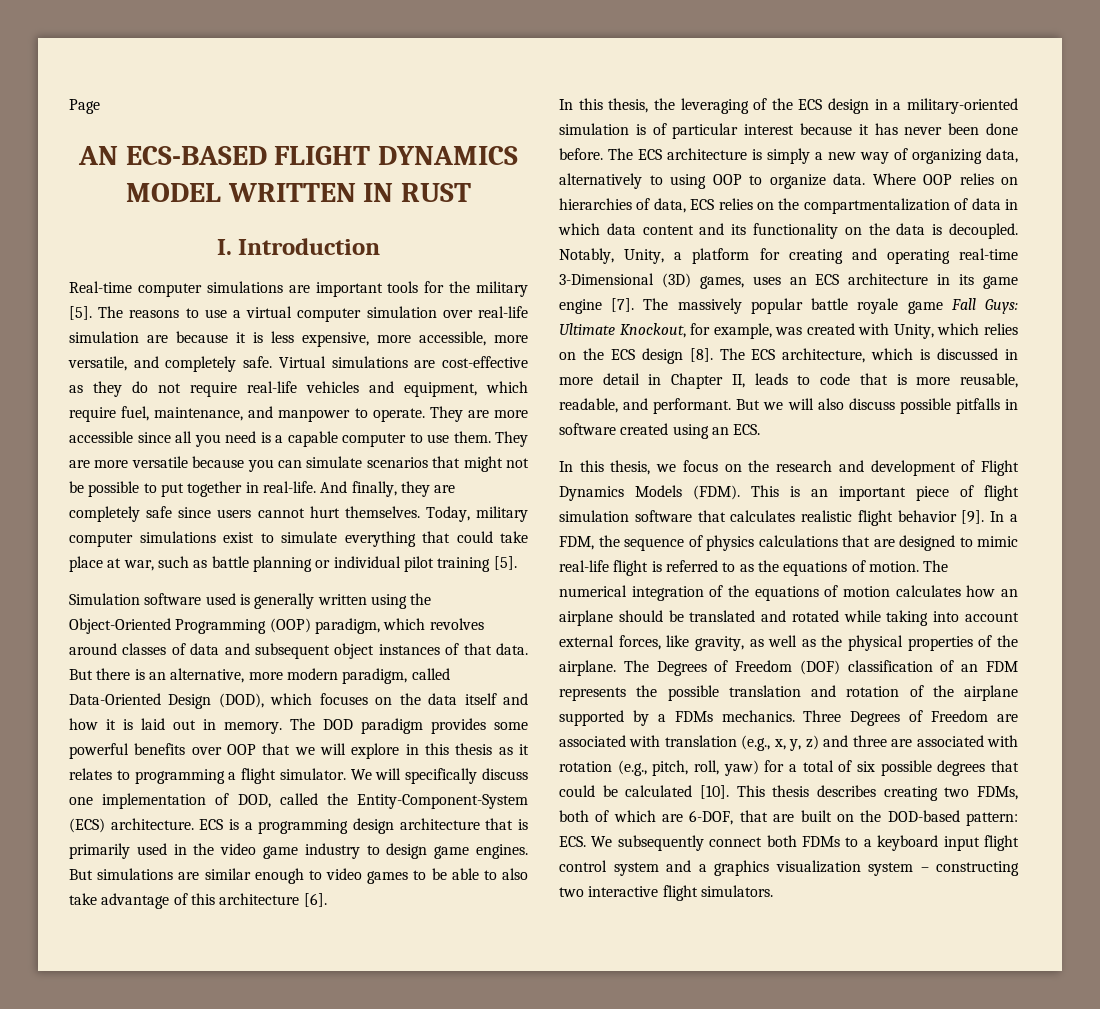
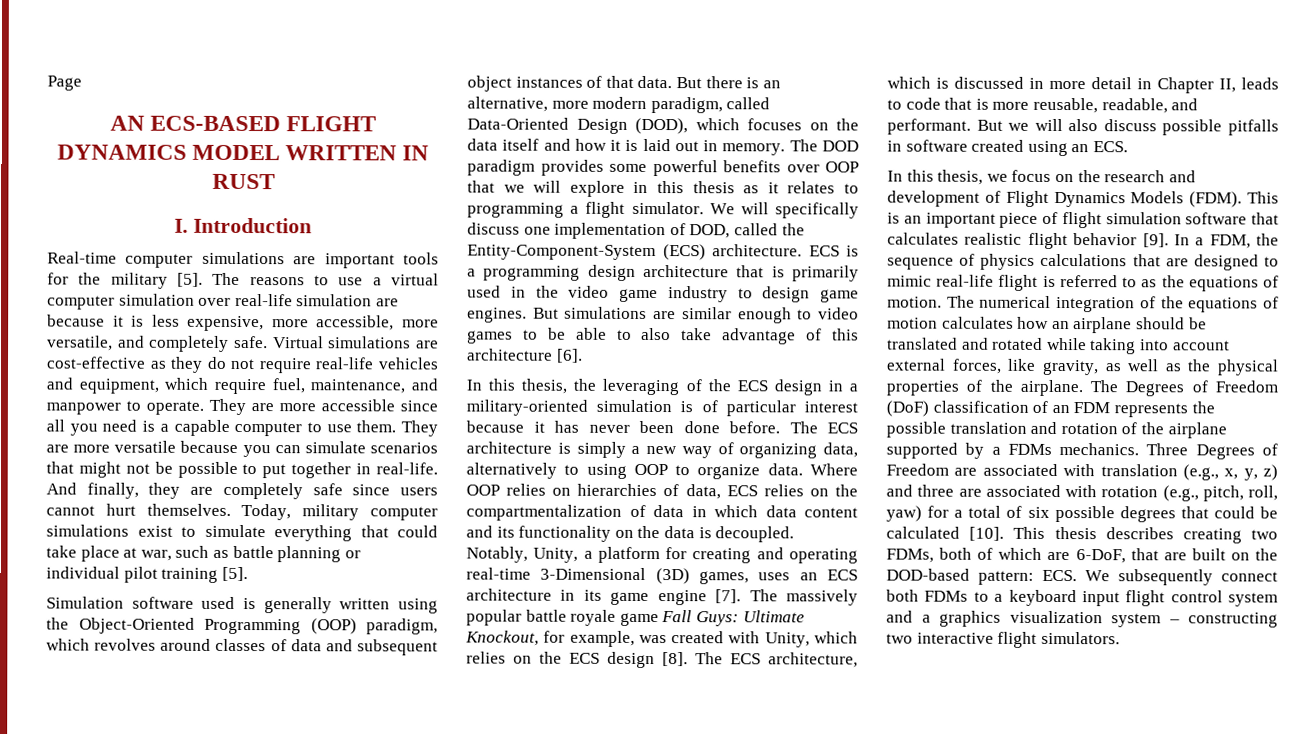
[799,660,840,675] (DOF) -> [886,400,929,417] (DoF)
[689,810,734,825] 6-DOF, -> [1075,549,1126,564] 6-DoF,

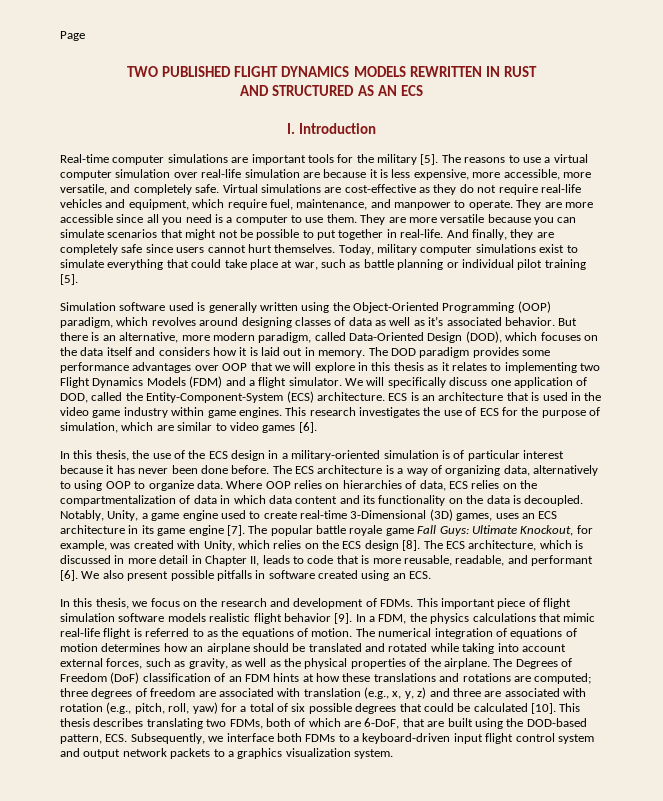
[109,115,377,132] [56,144,430,161] [211,173,275,190] AN ECS-BASED FLIGHT DYNAMICS MODEL WRITTEN IN RUST -> [127,66,537,77] [240,85,423,96] TWO PUBLISHED FLIGHT DYNAMICS MODELS REWRITTEN IN RUST // AND STRUCTURED AS AN ECS
[173,419,230,436] capable -> (233, 220) none
(212, 644) none -> [241,317,292,328] designing
[325,639,438,656] [467,75,673,92] and subsequent object instances of that data. -> [375,316,555,326] as well as it’s associated behavior.
(571, 144) none -> [158,347,210,356] considers
[652,160,781,177] powerful benefits -> [60,362,192,373] performance advantages
[467,202,564,218] programming -> [504,362,600,373] [60,376,246,388] implementing two Flight Dynamics Models (FDM) and
[554,222,667,240] implementation -> [513,377,573,388] application
[467,264,636,281] a programming design -> [422,395,435,401] an
[792,265,859,282] primarily -> (540, 396) none
[737,286,859,303] [467,306,648,323] to design game engines. But simulations -> [171,407,600,418] [60,422,154,433] within game engines. This research investigates the use of ECS for the purpose of simulation, which
[737,307,792,324] enough -> (213, 426) none
[522,327,859,345] [467,348,553,361] to be able to also take advantage of this architecture -> (296, 429) none
[602,378,680,396] leveraging -> [152,453,171,459] use
[576,441,677,458] simply a new -> [397,468,404,474] a
[597,546,858,564] platform for creating and operating -> [151,510,297,521] game engine used to create
[786,589,858,606] massively -> (268, 529) none
[887,118,1157,135] performant. But we will also discuss -> [531,555,593,566] [60,570,169,581] performant [6]. We also present
[1005,190,1279,208] [887,212,922,224] Flight Dynamics Models (FDM). This is an -> [380,598,438,607] FDMs. This
[1251,212,1279,225] [887,232,959,245] that calculates -> [167,613,206,622] models
[887,253,976,270] sequence of -> (427, 617) none
[1165,254,1279,271] are designed to -> (561, 617) none
[1160,296,1184,309] the -> (507, 632) none
[941,316,1014,329] calculates -> [101,643,161,652] determines
[1007,358,1037,371] like -> [145,658,186,667] such as
[1113,401,1215,418] [886,421,1227,439] [886,442,1278,460] [886,463,949,476] represents the possible translation and rotation of the airplane supported by a FDMs mechanics. Three Degrees of Freedom -> [273,673,592,684] [60,688,196,699] hints at how these translations and rotations are computed; three degrees of freedom
[1182,528,1242,544] creating -> [146,718,203,729] translating
[1230,552,1250,561] on -> [474,718,503,729] using
[978,569,1278,586] pattern: ECS. We subsequently connect -> [60,733,274,744] pattern, ECS. Subsequently, we interface
[1008,589,1077,607] keyboard -> [362,733,451,744] keyboard-driven
[921,610,1278,628] [886,631,1120,648] a graphics visualization system – constructing two interactive flight simulators. -> [83,748,393,759] output network packets to a graphics visualization system.

